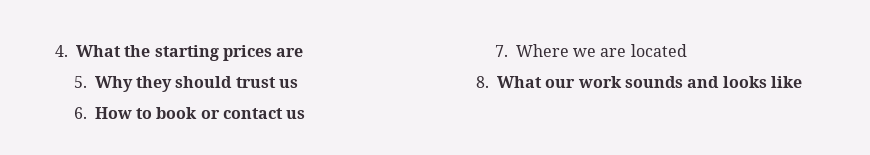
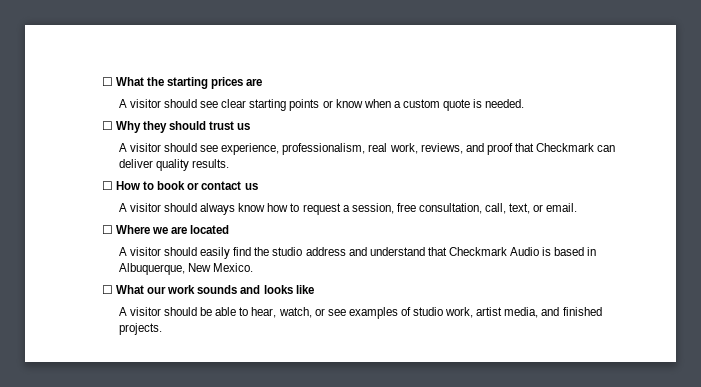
[54,45,68,57] 4. -> [101,77,113,86] ☐
[73,76,87,88] 5. -> [118,99,525,111] [101,121,113,130] A visitor should see clear starting points or know when a custom quote is needed. // ☐
[73,107,87,119] 6. -> [118,143,616,155] [118,159,229,171] [101,181,113,190] A visitor should see experience, professionalism, real work, reviews, and proof that Checkmark can deliver quality results. // ☐
[494,44,687,57] [475,76,489,88] 7. Where we are located // 8. -> [118,203,578,215] [101,225,230,234] [118,247,597,259] [118,263,253,275] [101,285,113,294] A visitor should always know how to request a session, free consultation, call, text, or email. // ☐ Where we are located // A visitor should easily find the studio address and understand that Checkmark Audio is based in Albuquerque, New Mexico. // ☐
(802, 82) none -> [118,307,602,319] [118,323,162,335] // A visitor should be able to hear, watch, or see examples of studio work, artist media, and finished projects.

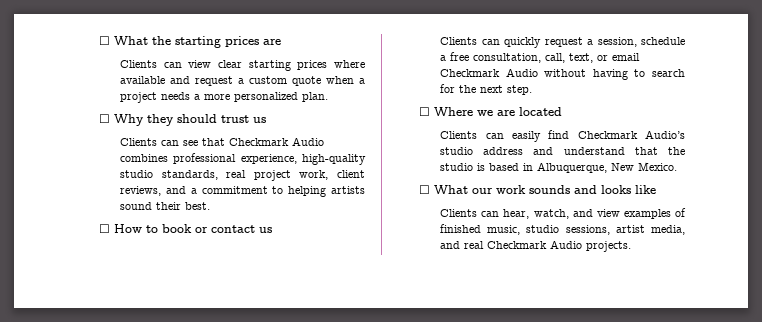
[118,99,525,111] A visitor should see clear starting points or know when a custom quote is needed. -> [120,60,365,71] [120,76,365,86] [120,92,329,103] Clients can view clear starting prices where available and request a custom quote when a project needs a more personalized plan.
[118,143,616,155] [118,159,229,171] A visitor should see experience, professionalism, real work, reviews, and proof that Checkmark can deliver quality results. -> [120,137,325,146] [120,153,366,165] [120,170,365,181] [120,186,365,197] [120,202,211,210] Clients can see that Checkmark Audio combines professional experience, high-quality studio standards, real project work, client reviews, and a commitment to helping artists sound their best.
[118,203,300,215] A visitor should always know how to -> [440,37,542,48] Clients can quickly
(394, 208) none -> [641,37,685,45] [440,55,447,61] schedule a
[546,203,578,212] email. -> [612,53,641,61] [440,68,685,80] [440,84,533,95] email Checkmark Audio without having to search for the next step.
[118,247,270,259] A visitor should easily find the -> [440,130,685,142] Clients can easily find Checkmark Audio’s
[448,247,540,256] Checkmark Audio -> [668,147,685,155] [440,163,474,171] the studio
[118,307,602,319] A visitor should be able to hear, watch, or see examples of studio work, artist media, and finished -> [440,208,686,219] [440,224,685,235] [440,240,583,249] Clients can hear, watch, and view examples of finished music, studio sessions, artist media, and real Checkmark Audio

